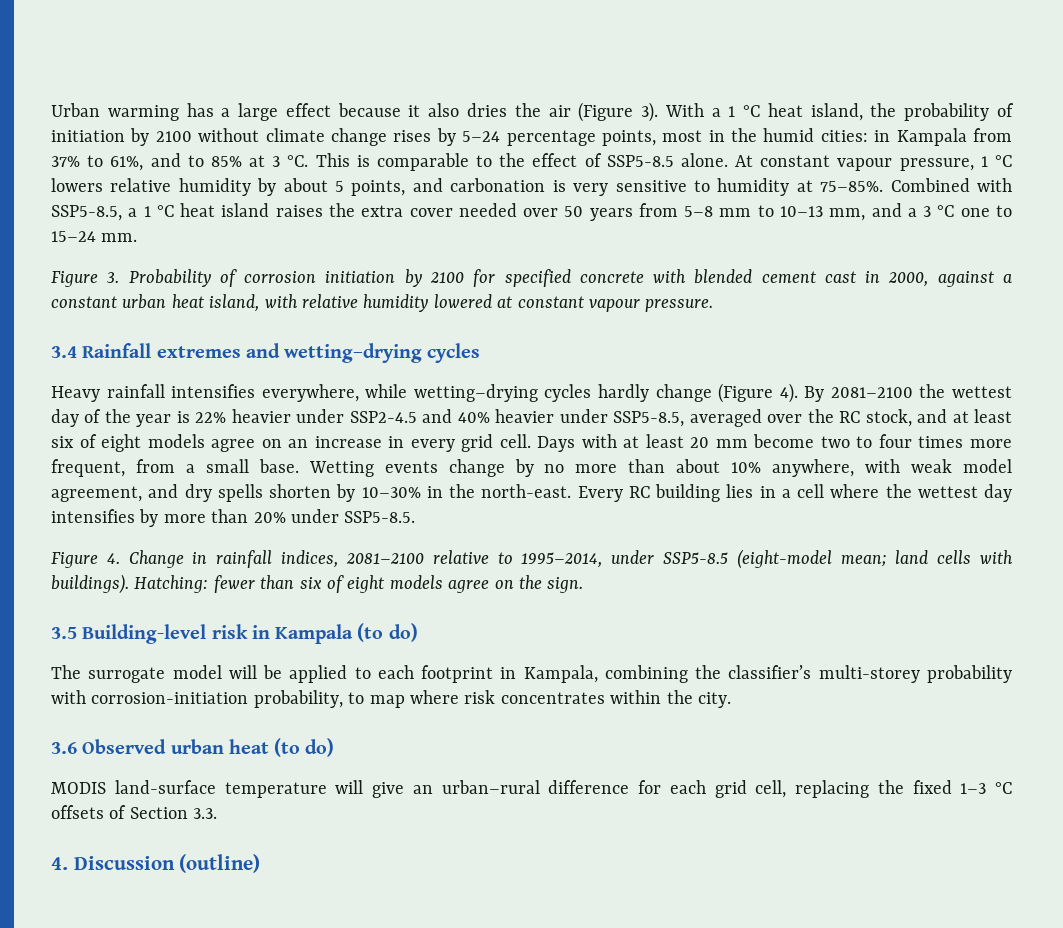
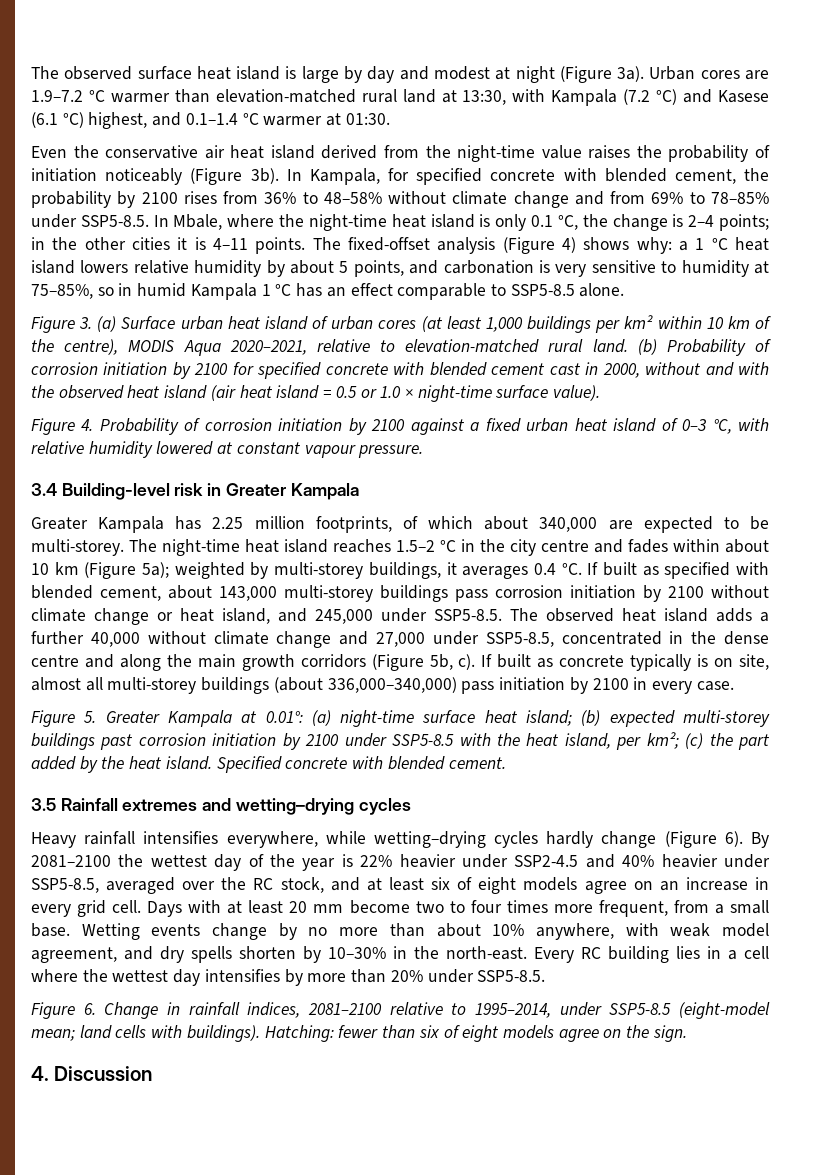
[51,102,1014,122] [51,128,1013,146] [51,153,1012,171] Urban warming has a large effect because it also dries the air (Figure 3). With a 1 °C heat island, the probability of initiation by 2100 without climate change rises by 5–24 percentage points, most in the humid cities: in Kampala from 37% to 61%, and to 85% at 3 °C. This is comparable to the effect of SSP5-8.5 alone. At constant vapour pressure, 1 °C -> [31,66,769,83] [31,89,770,106] [31,112,390,129] [31,145,770,162] [31,168,769,185] [31,191,769,208] [31,214,770,231] [31,237,770,254] [31,260,75,274] The observed surface heat island is large by day and modest at night (Figure 3a). Urban cores are 1.9–7.2 °C warmer than elevation-matched rural land at 13:30, with Kampala (7.2 °C) and Kasese (6.1 °C) highest, and 0.1–1.4 °C warmer at 01:30. // Even the conservative air heat island derived from the night-time value raises the probability of initiation noticeably (Figure 3b). In Kampala, for specified concrete with blended cement, the probability by 2100 rises from 36% to 48–58% without climate change and from 69% to 78–85% under SSP5-8.5. In Mbale, where the night-time heat island is only 0.1 °C, the change is 2–4 points; in the other cities it is 4–11 points. The fixed-offset analysis (Figure 4) shows why: a 1 °C heat island
[820,178,1012,192] [51,203,1012,221] [51,231,138,242] [51,271,120,287] 75–85%. Combined with SSP5-8.5, a 1 °C heat island raises the extra cover needed over 50 years from 5–8 mm to 10–13 mm, and a 3 °C one to 15–24 mm. // Figure 3. -> [31,283,625,300] [31,315,771,333] [31,339,657,356] 75–85%, so in humid Kampala 1 °C has an effect comparable to SSP5-8.5 alone. // Figure 3. (a) Surface urban heat island of urban cores (at least 1,000 buildings per km² within 10 km of the centre), MODIS Aqua 2020–2021, relative to elevation-matched rural land. (b)
(929, 279) none -> [645,362,770,376] [31,385,601,402] [31,418,406,435] without and with the observed heat island (air heat island = 0.5 or 1.0 × night-time surface value). // Figure 4. Probability of corrosion initiation by 2100
[51,294,260,312] constant urban heat island, -> [485,418,732,434] fixed urban heat island of 0–3 °C,
(77, 352) none -> [61,483,359,500] [31,516,769,533] [31,539,769,556] [31,562,769,579] [31,585,769,602] [31,608,769,625] [31,631,770,648] [31,654,770,671] [31,677,734,694] [31,710,770,727] [31,732,770,750] [31,756,506,773] [31,798,56,811] Building-level risk in Greater Kampala // Greater Kampala has 2.25 million footprints, of which about 340,000 are expected to be multi-storey. The night-time heat island reaches 1.5–2 °C in the city centre and fades within about 10 km (Figure 5a); weighted by multi-storey buildings, it averages 0.4 °C. If built as specified with blended cement, about 143,000 multi-storey buildings pass corrosion initiation by 2100 without climate change or heat island, and 245,000 under SSP5-8.5. The observed heat island adds a further 40,000 without climate change and 27,000 under SSP5-8.5, concentrated in the dense centre and along the main growth corridors (Figure 5b, c). If built as concrete typically is on site, almost all multi-storey buildings (about 336,000–340,000) pass initiation by 2100 in every case. // Figure 5. Greater Kampala at 0.01°: (a) night-time surface heat island; (b) expected multi-storey buildings past corrosion initiation by 2100 under SSP5-8.5 with the heat island, per km²; (c) the part added by the heat island. Specified concrete with blended cement. // 3.5
[779,383,798,403] 4). -> [724,831,743,847] 6).
[106,553,120,564] 4. -> [83,1003,96,1015] 6.
[51,623,418,644] [51,665,1012,683] [51,690,731,708] [51,738,335,757] [51,780,1012,798] [51,805,218,819] // 3.5 Building-level risk in Kampala (to do) // The surrogate model will be applied to each footprint in Kampala, combining the classifier’s multi-storey probability with corrosion-initiation probability, to map where risk concentrates within the city. // 3.6 Observed urban heat (to do) // MODIS land-surface temperature will give an urban–rural difference for each grid cell, replacing the fixed 1–3 °C offsets of Section 3.3. -> (687, 1033) none
[179,854,261,873] (outline) -> (153, 1073) none

